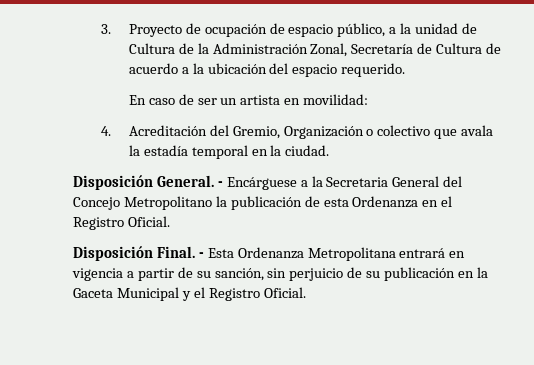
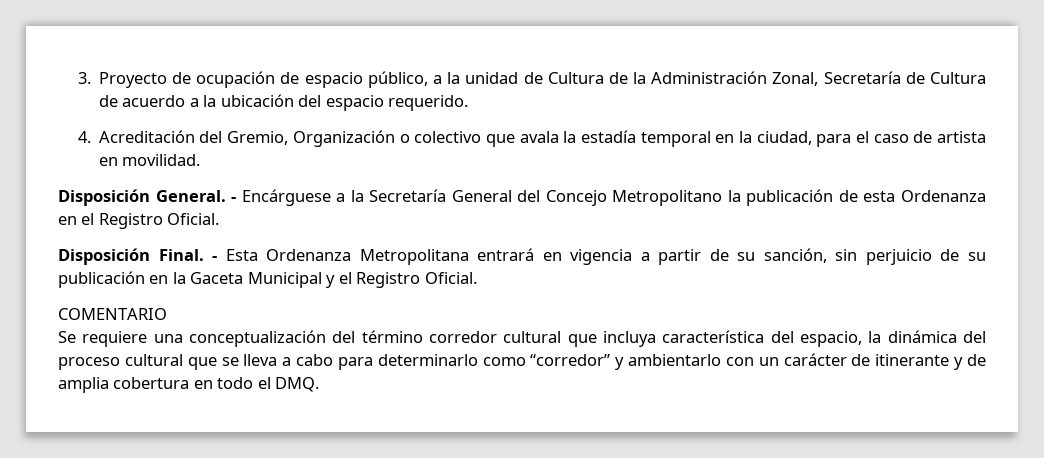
[128,94,369,105] // En caso de ser un artista en movilidad: -> (468, 103) none
[285,145,330,156] ciudad. -> [756,131,986,147] [98,154,201,166] ciudad, para el caso de artista en movilidad.
[326,177,389,187] Secretaria -> [369,189,447,202] Secretaría
(306, 292) none -> [58,308,167,320] [58,330,987,347] [58,353,987,370] [58,377,320,393] // COMENTARIO // Se requiere una conceptualización del término corredor cultural que incluya característica del espacio, la dinámica del proceso cultural que se lleva a cabo para determinarlo como “corredor” y ambientarlo con un carácter de itinerante y de amplia cobertura en todo el DMQ.

